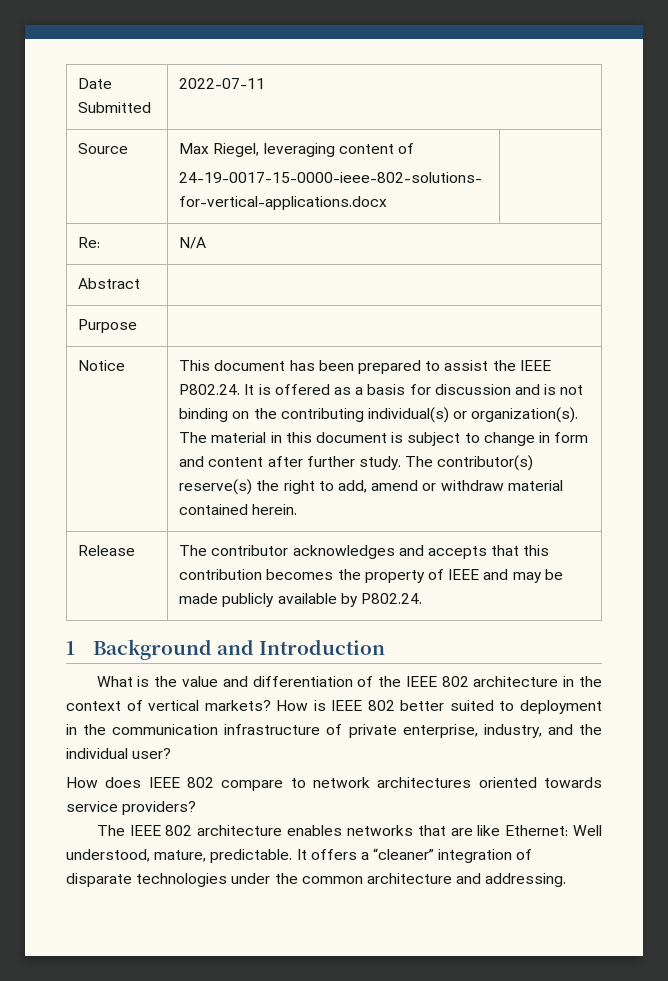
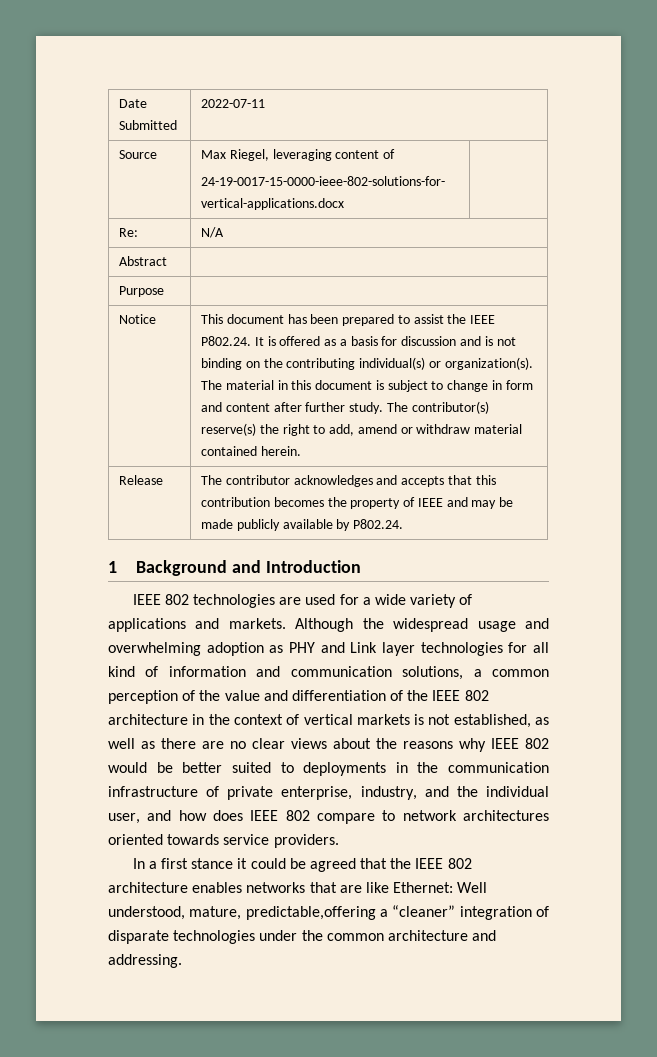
[96,676,150,687] What is -> [132,594,473,608] [108,618,549,632] [108,642,549,656] [108,666,549,680] [108,690,196,704] IEEE 802 technologies are used for a wide variety of applications and markets. Although the widespread usage and overwhelming adoption as PHY and Link layer technologies for all kind of information and communication solutions, a common perception of
[204,700,395,711] markets? How is IEEE 802 -> [356,714,549,728] [108,738,549,752] [108,762,173,773] markets is not established, as well as there are no clear views about the reasons why IEEE 802 would be
[520,700,602,714] deployment -> [303,762,387,776] deployments
[132,748,172,759] [66,777,98,788] user? // How -> [108,810,207,824] user, and how
[122,801,197,815] [96,825,125,836] providers? // The -> [273,834,339,848] [132,858,412,872] providers. // In a first stance it could be agreed that the
[210,849,357,863] predictable. It offers -> [245,906,376,920] predictable,offering

